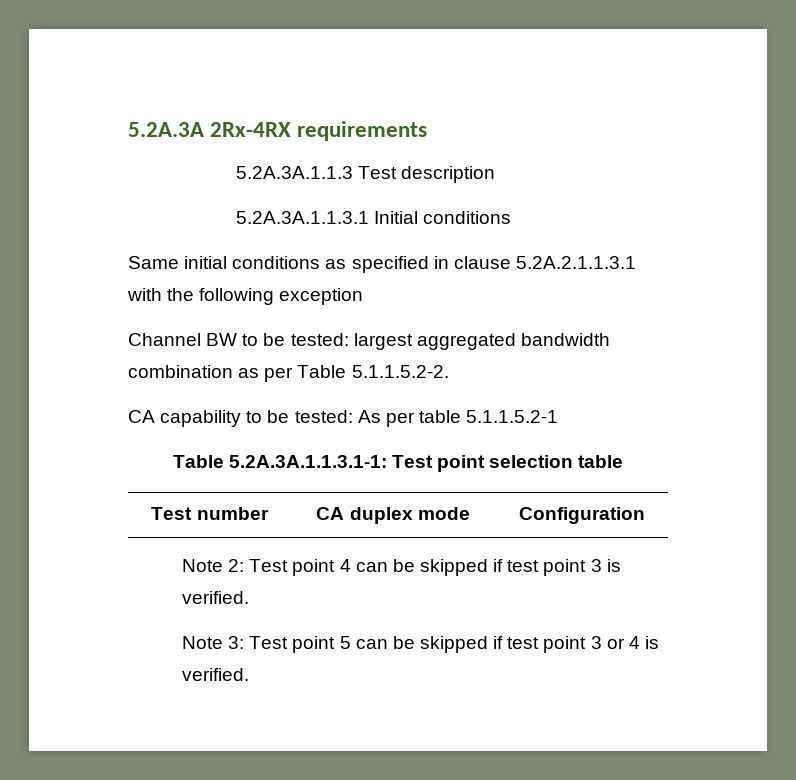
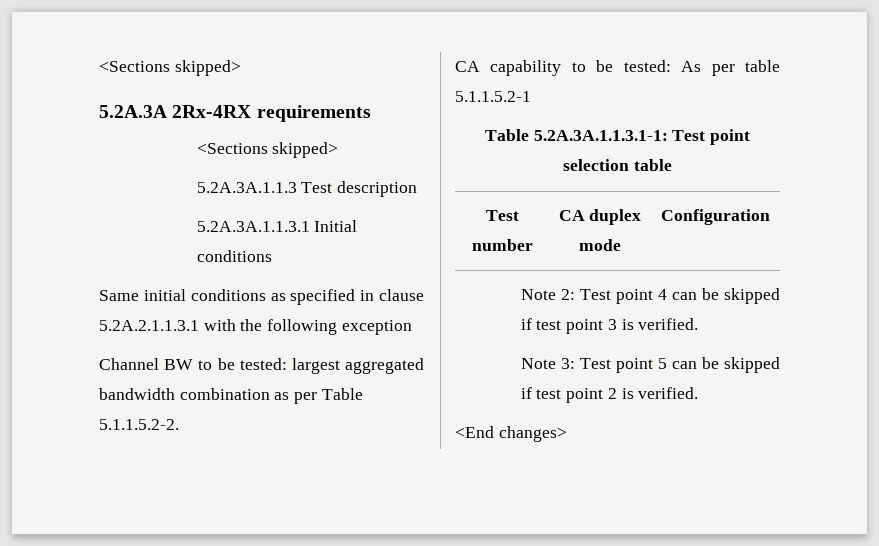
(128, 129) none -> [99,60,241,76] <Sections skipped> //
(428, 131) none -> [196,142,339,158] // <Sections skipped>
[590,636,659,649] [182,668,250,681] 3 or 4 is verified. -> [607,387,699,399] [455,426,567,442] 2 is verified. // <End changes>

